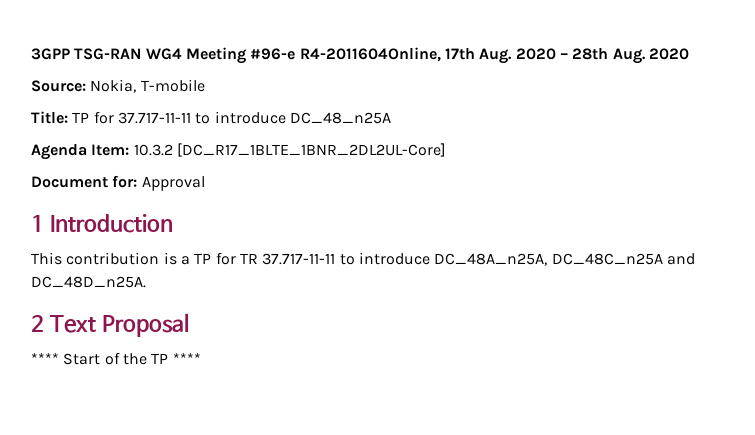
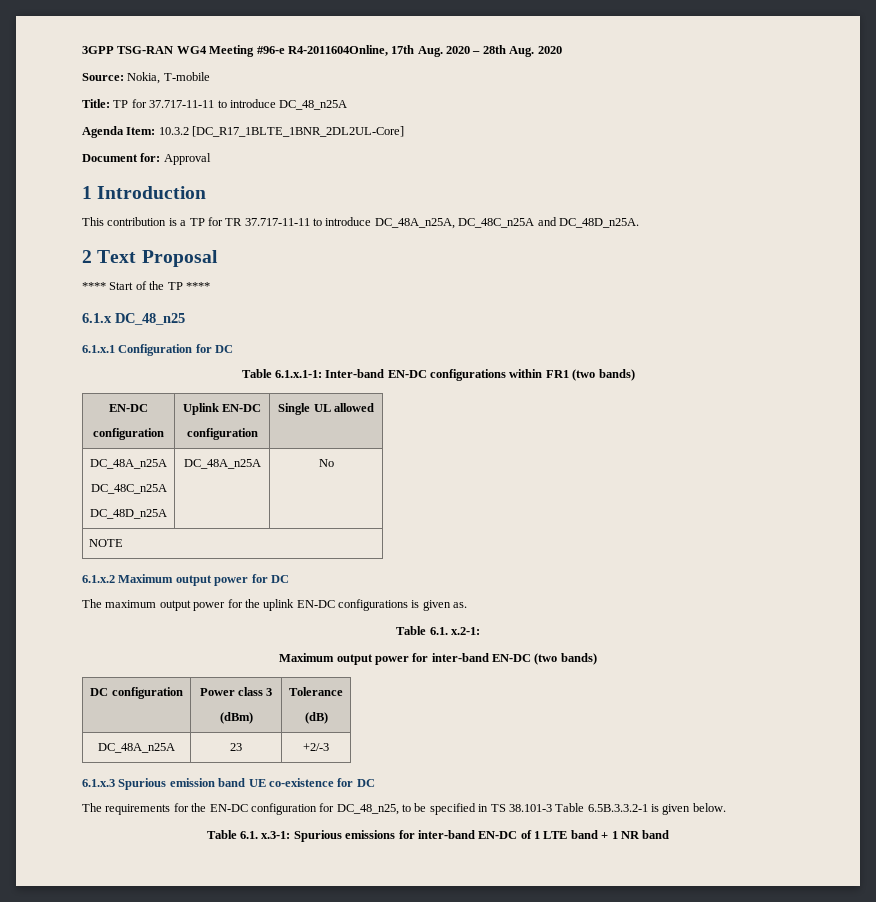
(201, 358) none -> [82,313,185,325] [82,344,234,356] [241,369,635,381] [109,404,148,412] [93,428,164,440] [182,403,262,415] [186,428,258,440] [278,403,374,415] [90,459,167,469] [90,484,167,494] [90,509,167,519] [183,459,261,469] [318,459,334,467] [89,539,124,547] [82,574,289,586] [82,599,468,611] [396,626,480,635] [279,653,597,665] [90,687,183,699] [199,687,273,696] [219,712,253,724] [289,687,343,696] [304,712,328,724] [98,743,175,753] [230,743,242,751] [303,743,329,751] [82,778,375,790] [82,803,726,815] [206,830,670,842] // 6.1.x DC_48_n25 // 6.1.x.1 Configuration for DC // Table 6.1.x.1-1: Inter-band EN-DC configurations within FR1 (two bands) // EN-DC // configuration | Uplink EN-DC // configuration | Single UL allowed // DC_48A_n25A // DC_48C_n25A // DC_48D_n25A | DC_48A_n25A | No // NOTE // 6.1.x.2 Maximum output power for DC // The maximum output power for the uplink EN-DC configurations is given as. // Table 6.1. x.2-1: // Maximum output power for inter-band EN-DC (two bands) // DC configuration | Power class 3 // (dBm) | Tolerance // (dB) // DC_48A_n25A | 23 | +2/-3 // 6.1.x.3 Spurious emission band UE co-existence for DC // The requirements for the EN-DC configuration for DC_48_n25, to be specified in TS 38.101-3 Table 6.5B.3.3.2-1 is given below. // Table 6.1. x.3-1: Spurious emissions for inter-band EN-DC of 1 LTE band + 1 NR band

